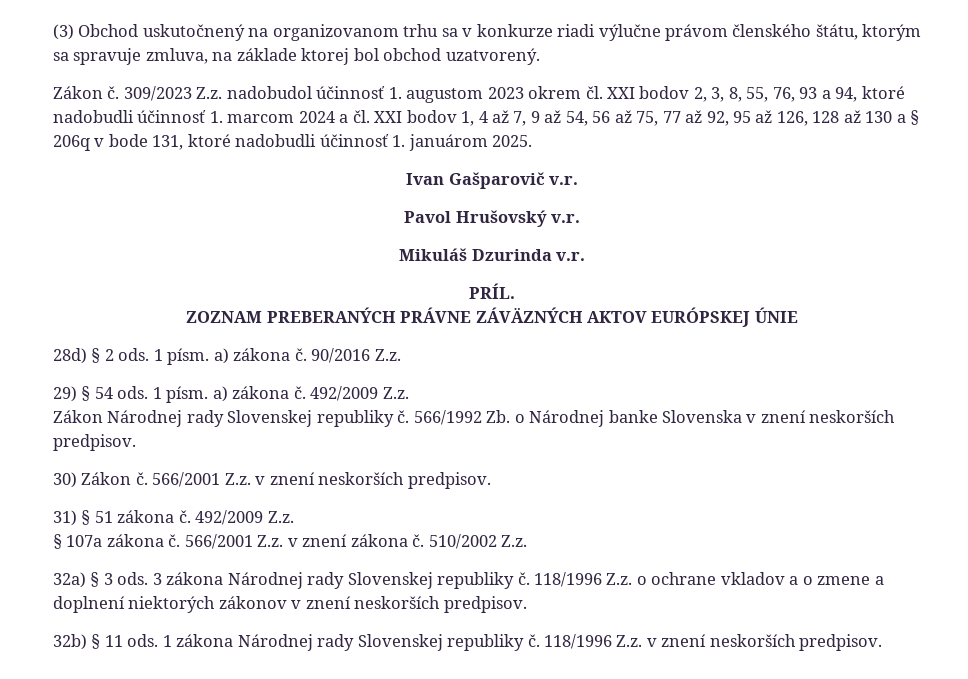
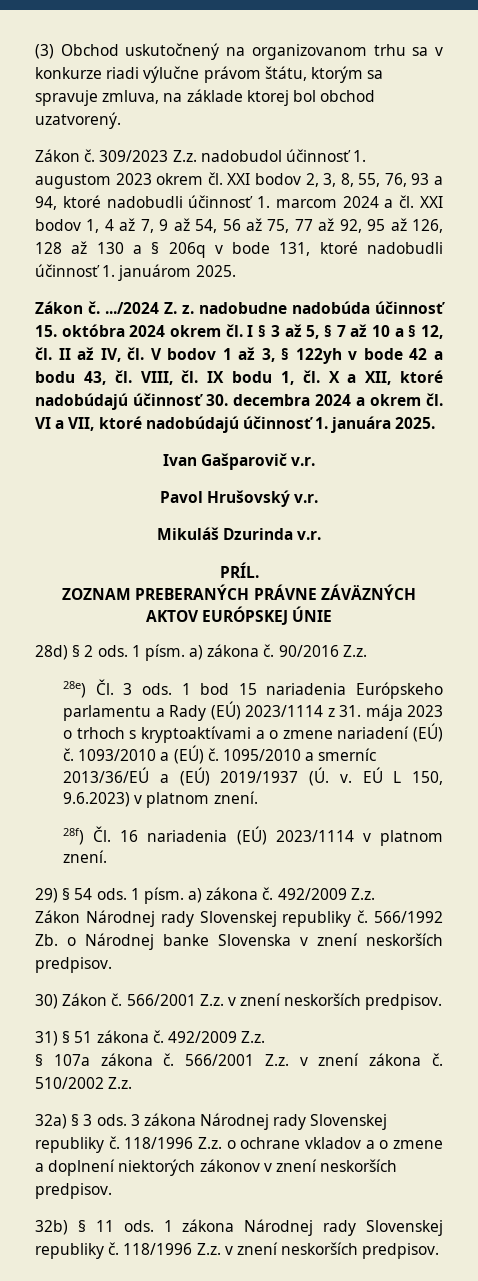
[732,24,812,37] členského -> (261, 74) none
(533, 141) none -> [35,301,445,314] [35,324,443,339] [35,347,443,364] [35,370,443,385] [35,393,443,410] [35,416,436,433] // Zákon č. .../2024 Z. z. nadobudne nadobúda účinnosť 15. októbra 2024 okrem čl. I § 3 až 5, § 7 až 10 a § 12, čl. II až IV, čl. V bodov 1 až 3, § 122yh v bode 42 a bodu 43, čl. VIII, čl. IX bodu 1, čl. X a XII, ktoré nadobúdajú účinnosť 30. decembra 2024 a okrem čl. VI a VII, ktoré nadobúdajú účinnosť 1. januára 2025.
(401, 355) none -> [63,679,443,699] [63,701,443,721] [63,723,443,743] [63,745,377,764] [63,767,443,786] [63,791,258,808] [63,826,443,846] [63,850,108,863] // 28e) Čl. 3 ods. 1 bod 15 nariadenia Európskeho parlamentu a Rady (EÚ) 2023/1114 z 31. mája 2023 o trhoch s kryptoaktívami a o zmene nariadení (EÚ) č. 1093/2010 a (EÚ) č. 1095/2010 a smerníc 2013/36/EÚ a (EÚ) 2019/1937 (Ú. v. EÚ L 150, 9.6.2023) v platnom znení. // 28f) Čl. 16 nariadenia (EÚ) 2023/1114 v platnom znení.

